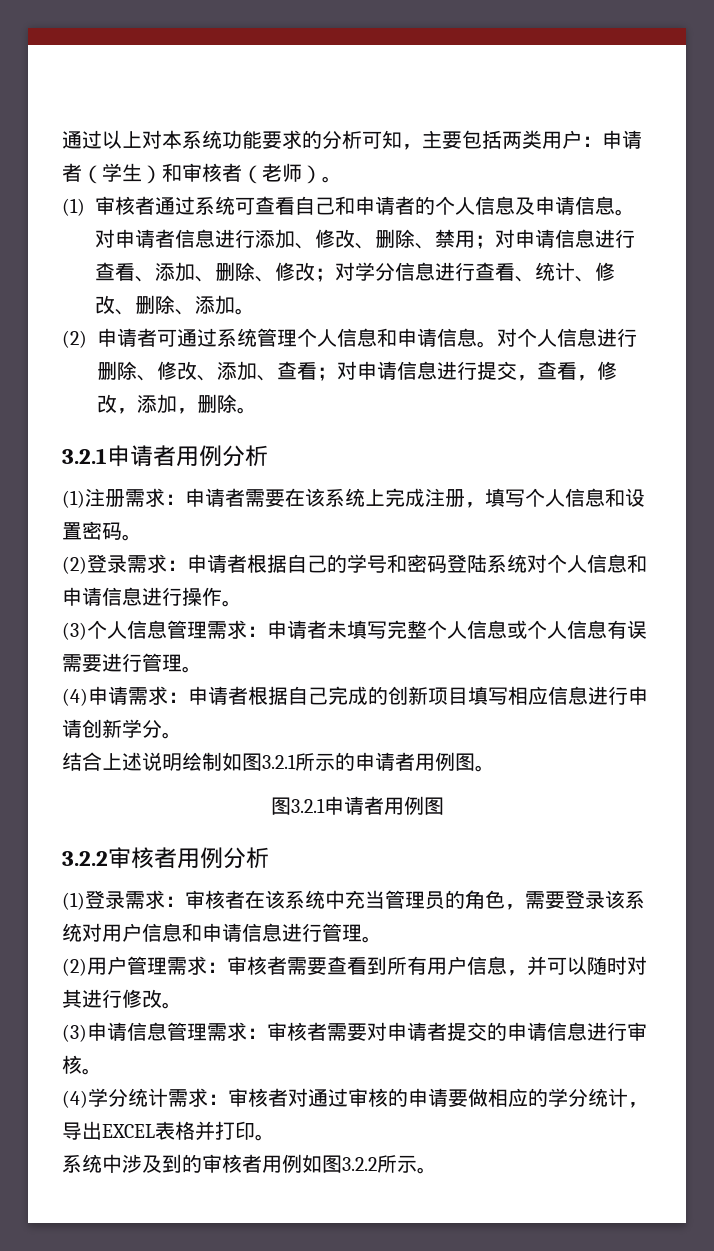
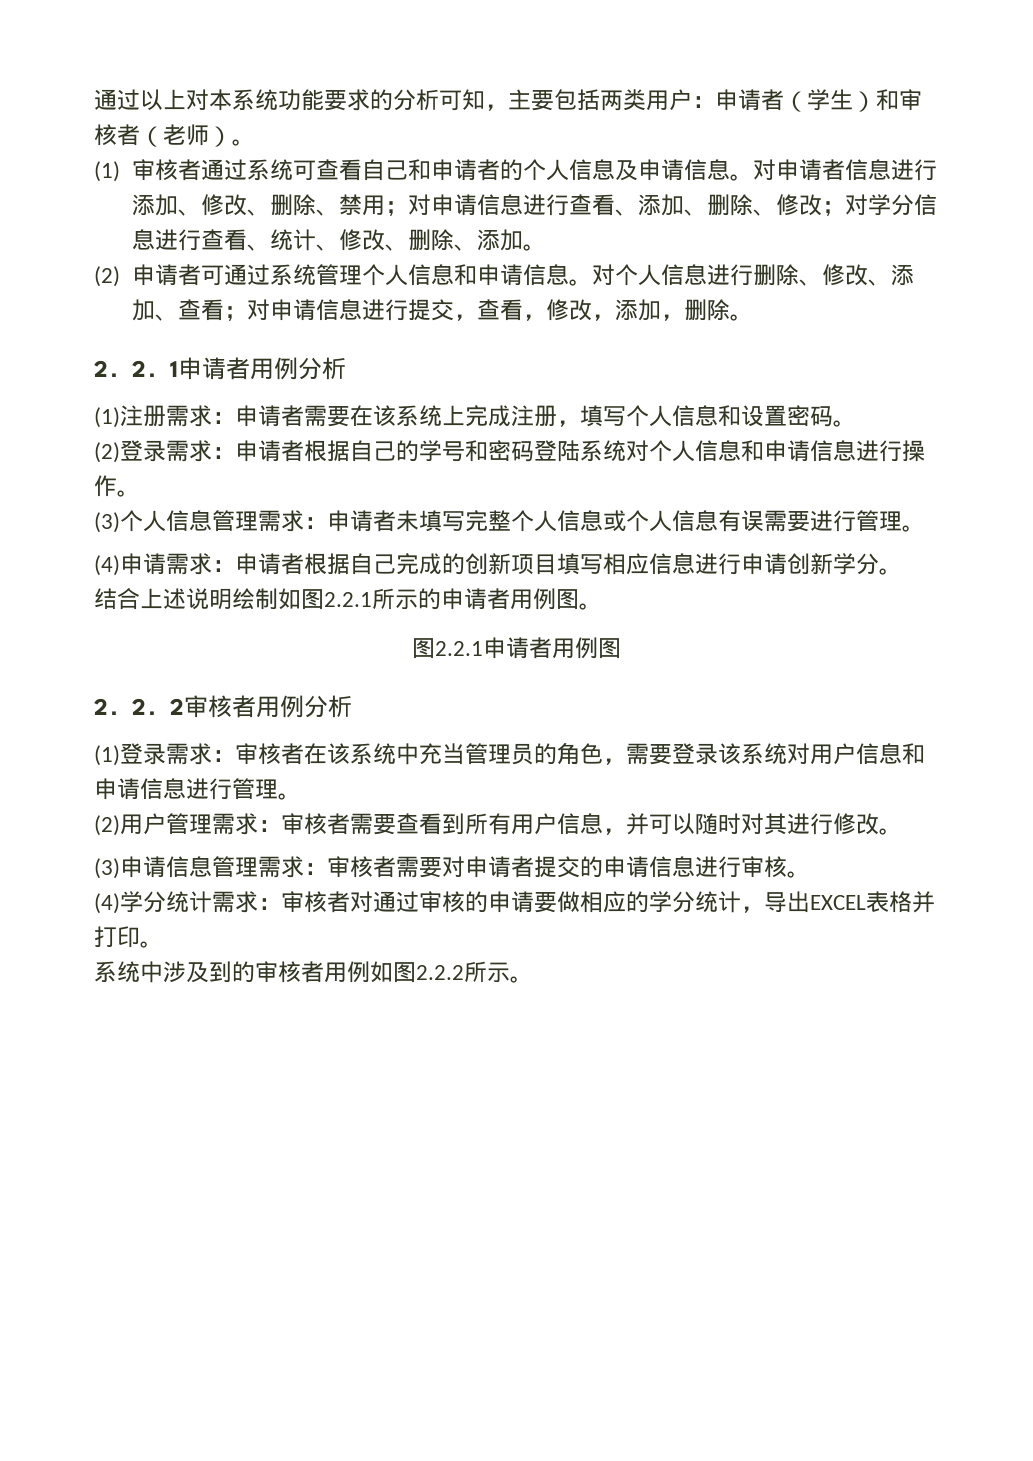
[62,448,107,464] 3.2.1 -> [94,360,178,377] 2．2．1
[262,754,296,769] 3.2.1 -> [324,592,372,607] 2.2.1
[290,798,325,813] 3.2.1 -> [435,641,483,656] 2.2.1
[62,851,108,866] 3.2.2 -> [94,698,184,715] 2．2．2
[342,1157,377,1171] 3.2.2 -> [416,965,464,980] 2.2.2

